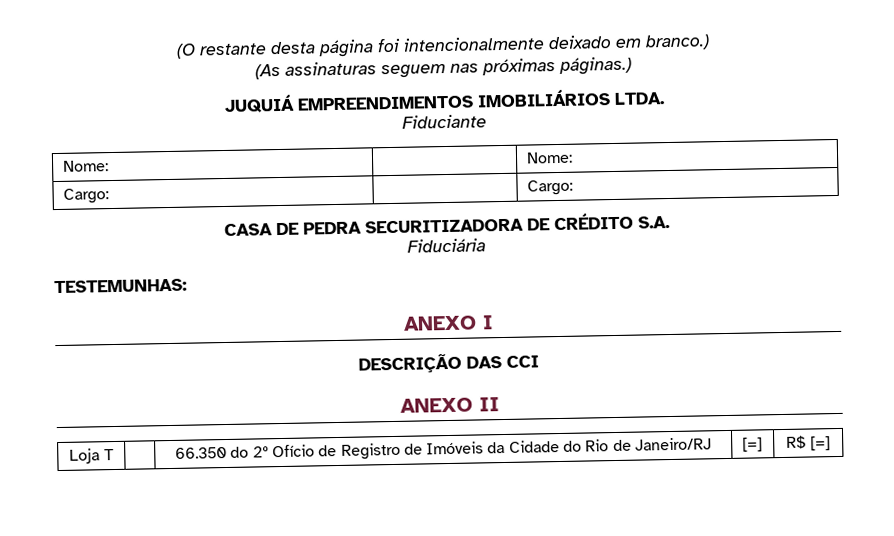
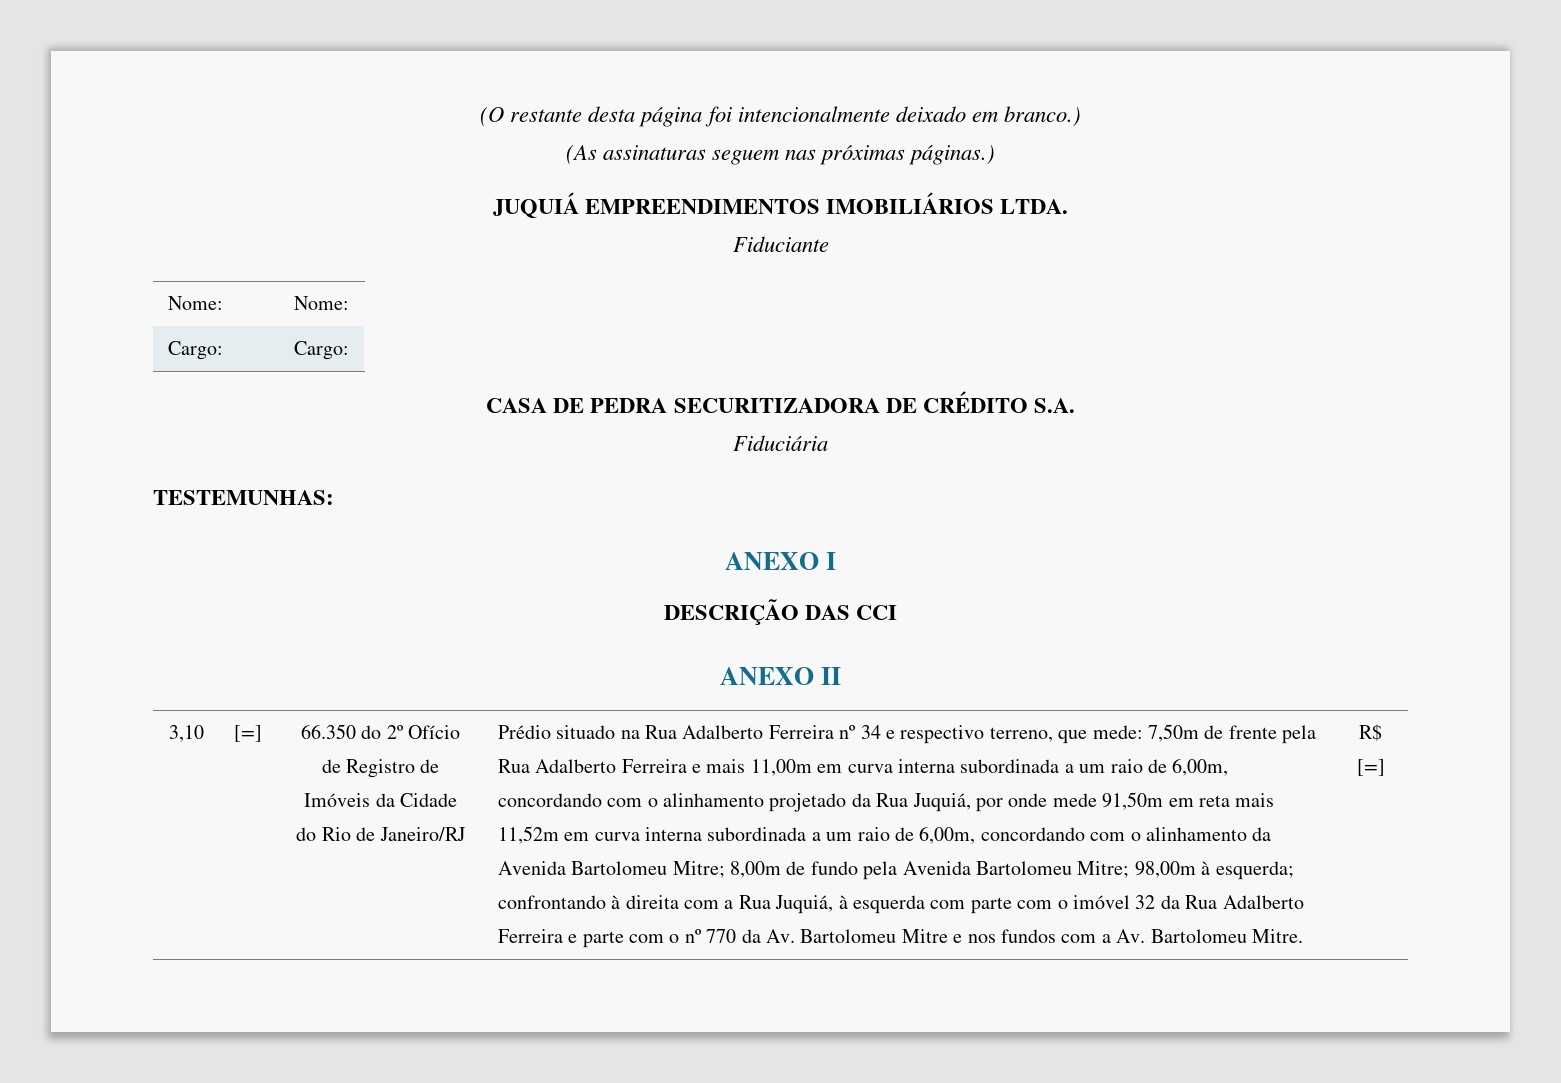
[69,448,114,464] Loja T | -> [168,725,204,742] [234,725,262,742] 3,10 | [=]
[741,437,763,452] [=] -> [497,724,1317,744] [497,758,1229,776] [497,792,1275,812] [497,826,1272,844] [497,861,1294,880] [497,895,1304,914] [497,929,1303,948] Prédio situado na Rua Adalberto Ferreira nº 34 e respectivo terreno, que mede: 7,50m de frente pela Rua Adalberto Ferreira e mais 11,00m em curva interna subordinada a um raio de 6,00m, concordando com o alinhamento projetado da Rua Juquiá, por onde mede 91,50m em reta mais 11,52m em curva interna subordinada a um raio de 6,00m, concordando com o alinhamento da Avenida Bartolomeu Mitre; 8,00m de fundo pela Avenida Bartolomeu Mitre; 98,00m à esquerda; confrontando à direita com a Rua Juquiá, à esquerda com parte com o imóvel 32 da Rua Adalberto Ferreira e parte com o nº 770 da Av. Bartolomeu Mitre e nos fundos com a Av. Bartolomeu Mitre.

